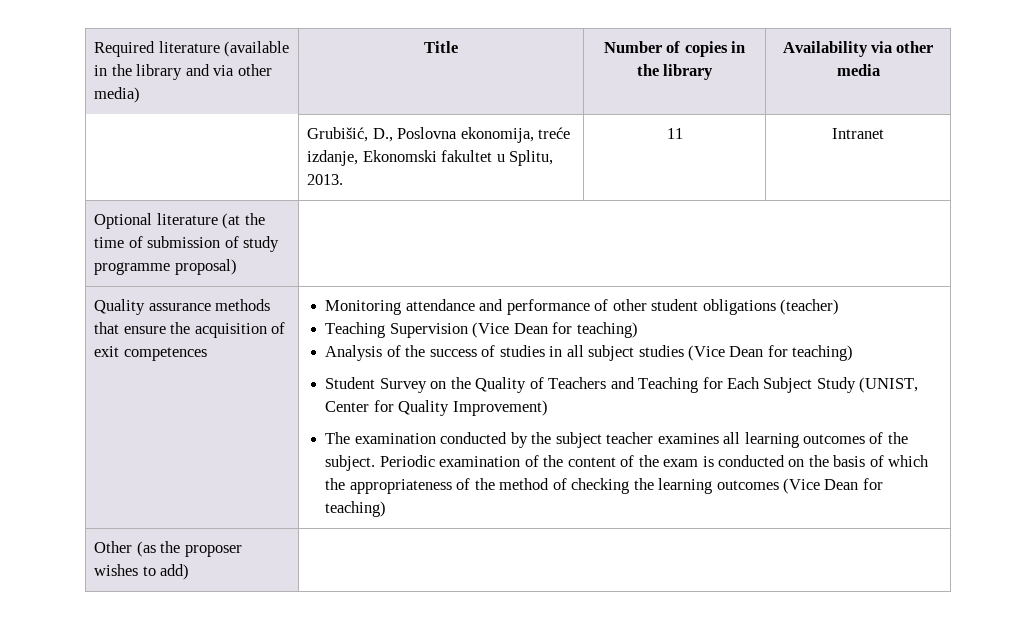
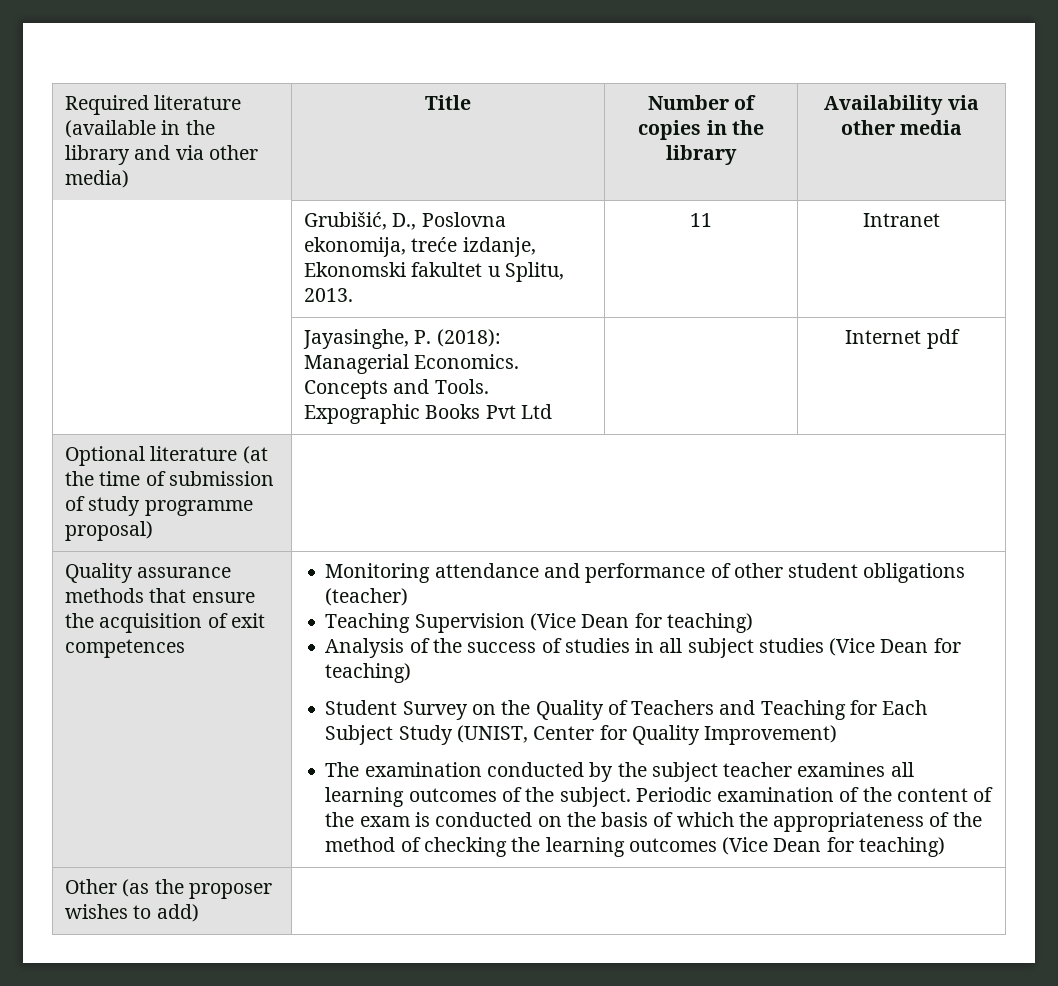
(884, 133) none -> [303,329,501,349] [304,354,520,374] [304,379,489,399] [304,404,552,424] [845,329,960,349] // | Jayasinghe, P. (2018): Managerial Economics. Concepts and Tools. Expographic Books Pvt Ltd | | Internet pdf

